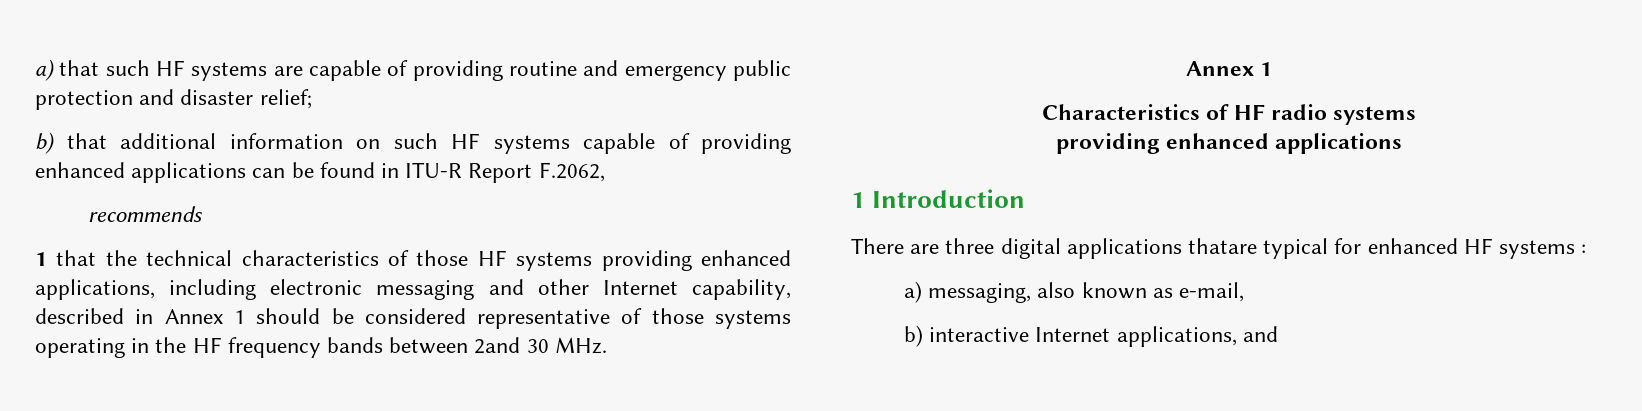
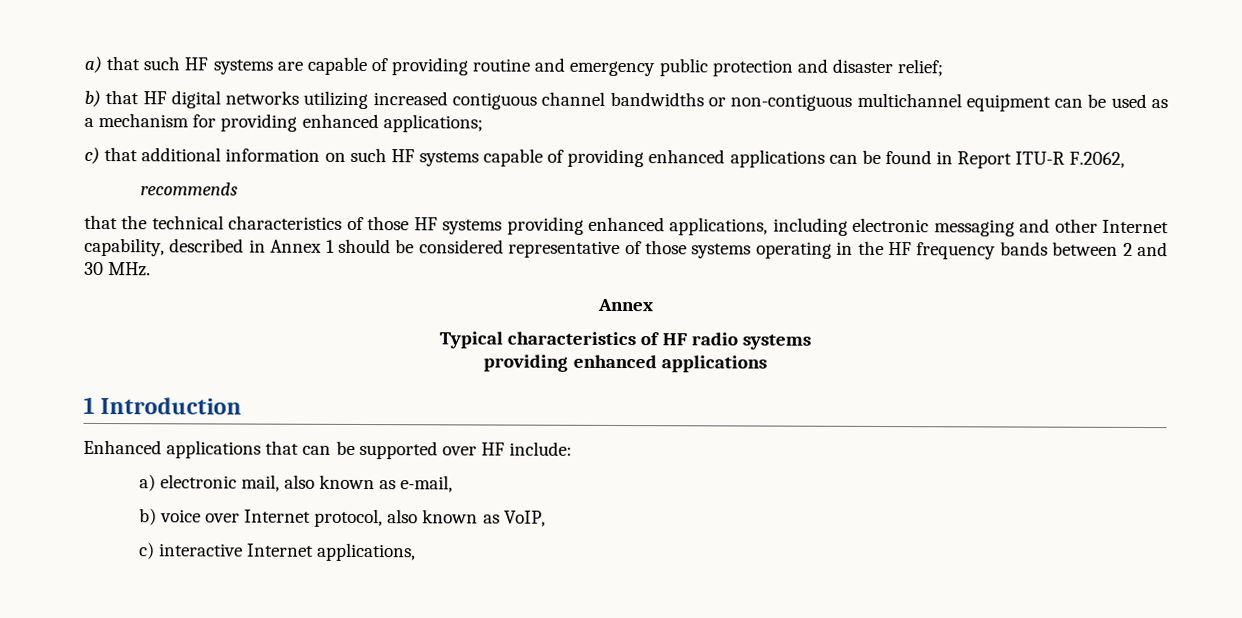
(107, 141) none -> [142,90,1168,112] [84,112,483,133] [84,146,139,164] HF digital networks utilizing increased contiguous channel bandwidths or non-contiguous multichannel equipment can be used as a mechanism for providing enhanced applications; // c) that
[405,162,533,183] ITU-R Report -> [957,151,1066,169] Report ITU-R
[35,252,47,266] 1 -> (238, 189) none
[474,337,521,354] 2and -> [1122,241,1168,257] 2 and
[1260,62,1273,76] [1042,104,1201,120] 1 // Characteristics -> [439,331,637,349] // Typical characteristics
[851,238,1587,259] [903,281,1032,303] There are three digital applications thatare typical for enhanced HF systems : // a) messaging, -> [83,439,573,460] [138,474,280,492] Enhanced applications that can be supported over HF include: // a) electronic mail,
(923, 336) none -> [159,508,546,528] [138,542,155,560] voice over Internet protocol, also known as VoIP, // c)
[1242,326,1278,342] and -> (417, 552) none

